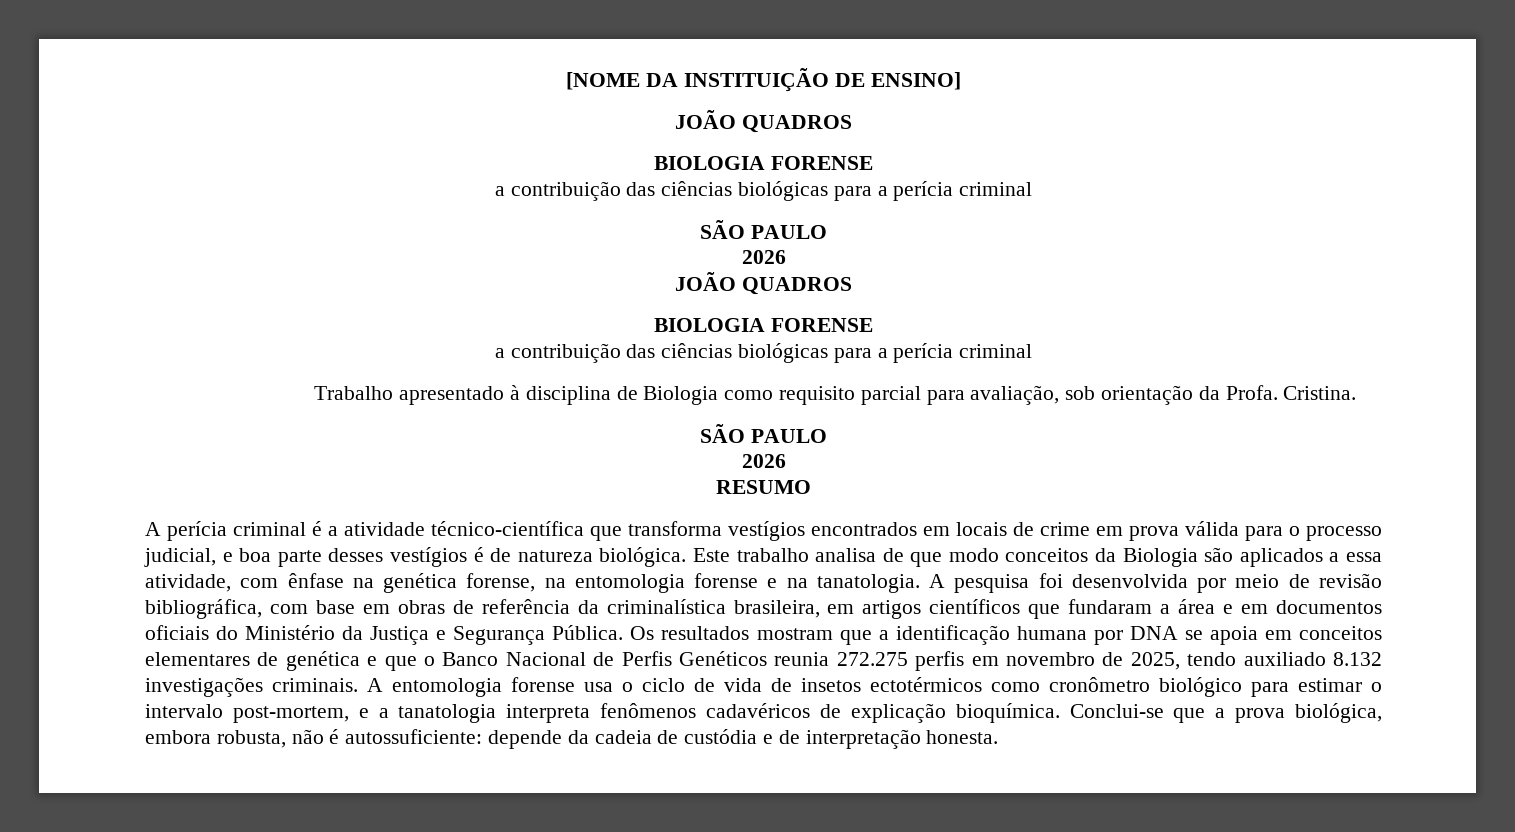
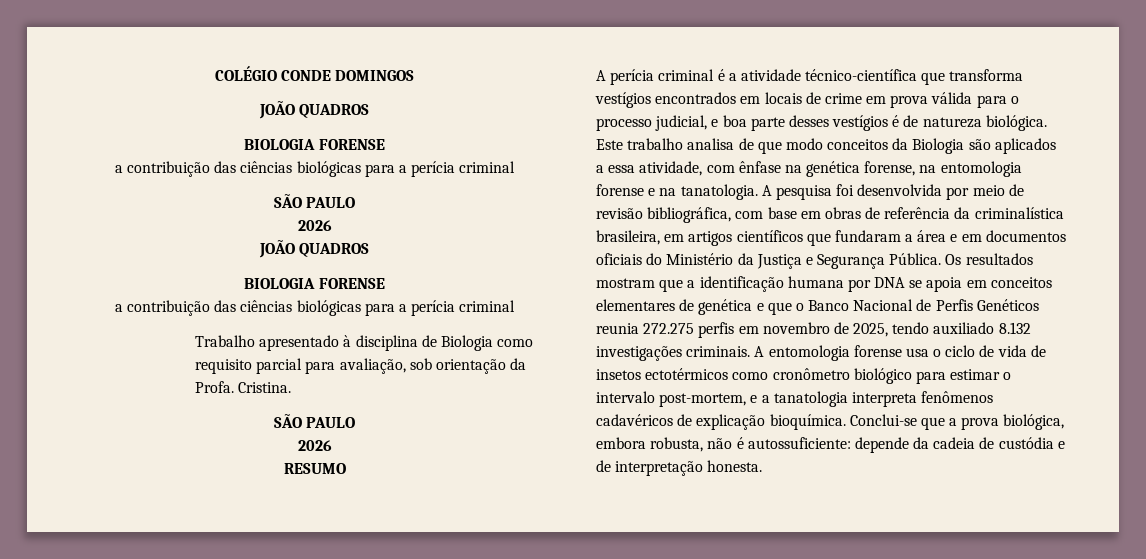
[566,68,961,92] [NOME DA INSTITUIÇÃO DE ENSINO] -> [214,66,415,81] COLÉGIO CONDE DOMINGOS

